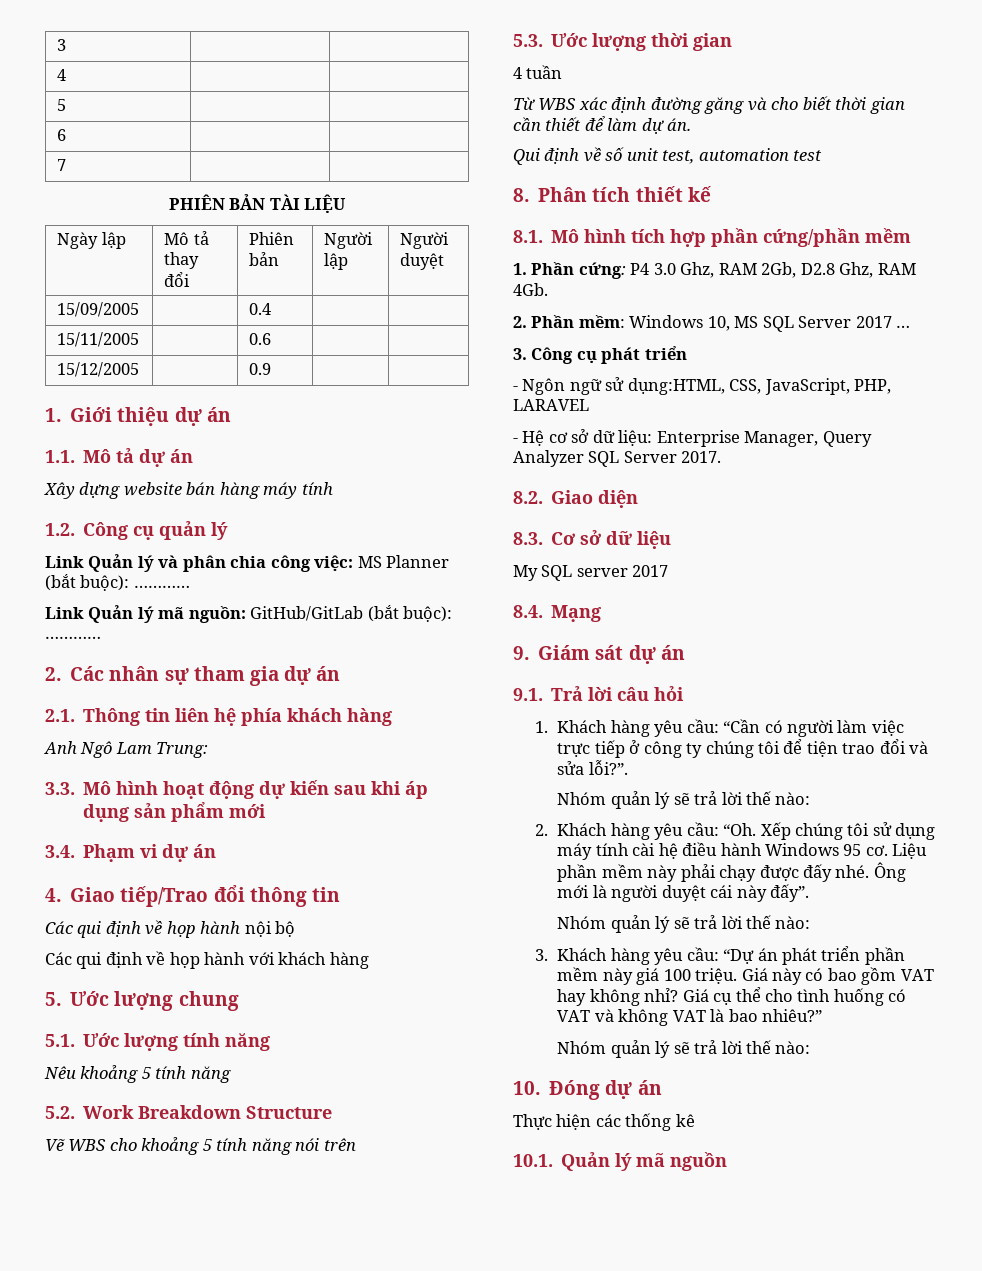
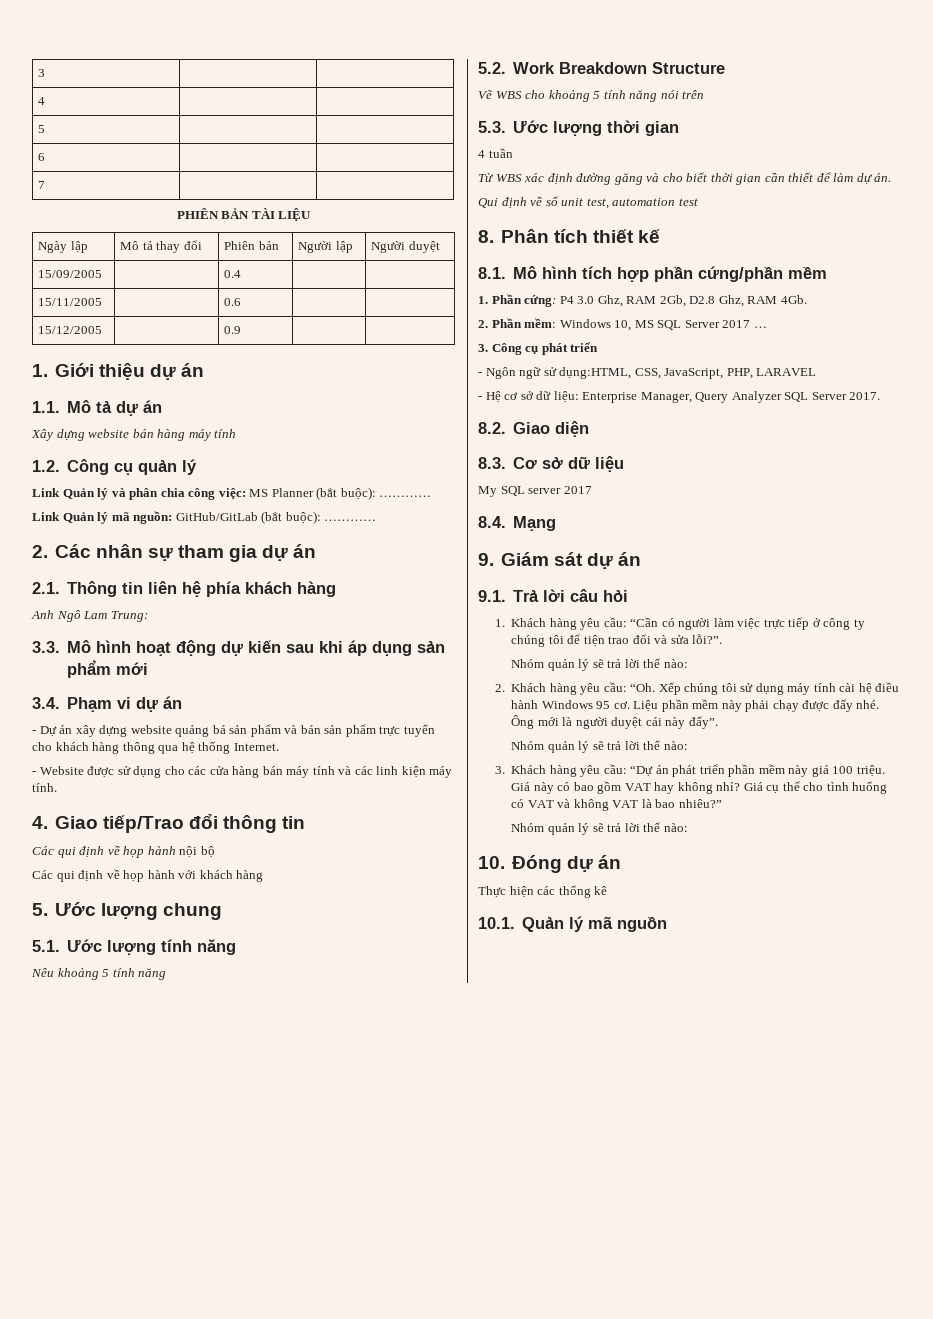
(217, 851) none -> [32,724,435,737] [32,741,279,754] [32,766,453,778] [32,783,57,792] // - Dự án xây dựng website quảng bá sản phẩm và bán sản phẩm trực tuyến cho khách hàng thông qua hệ thống Internet. // - Website được sử dụng cho các cửa hàng bán máy tính và các linh kiện máy tính.

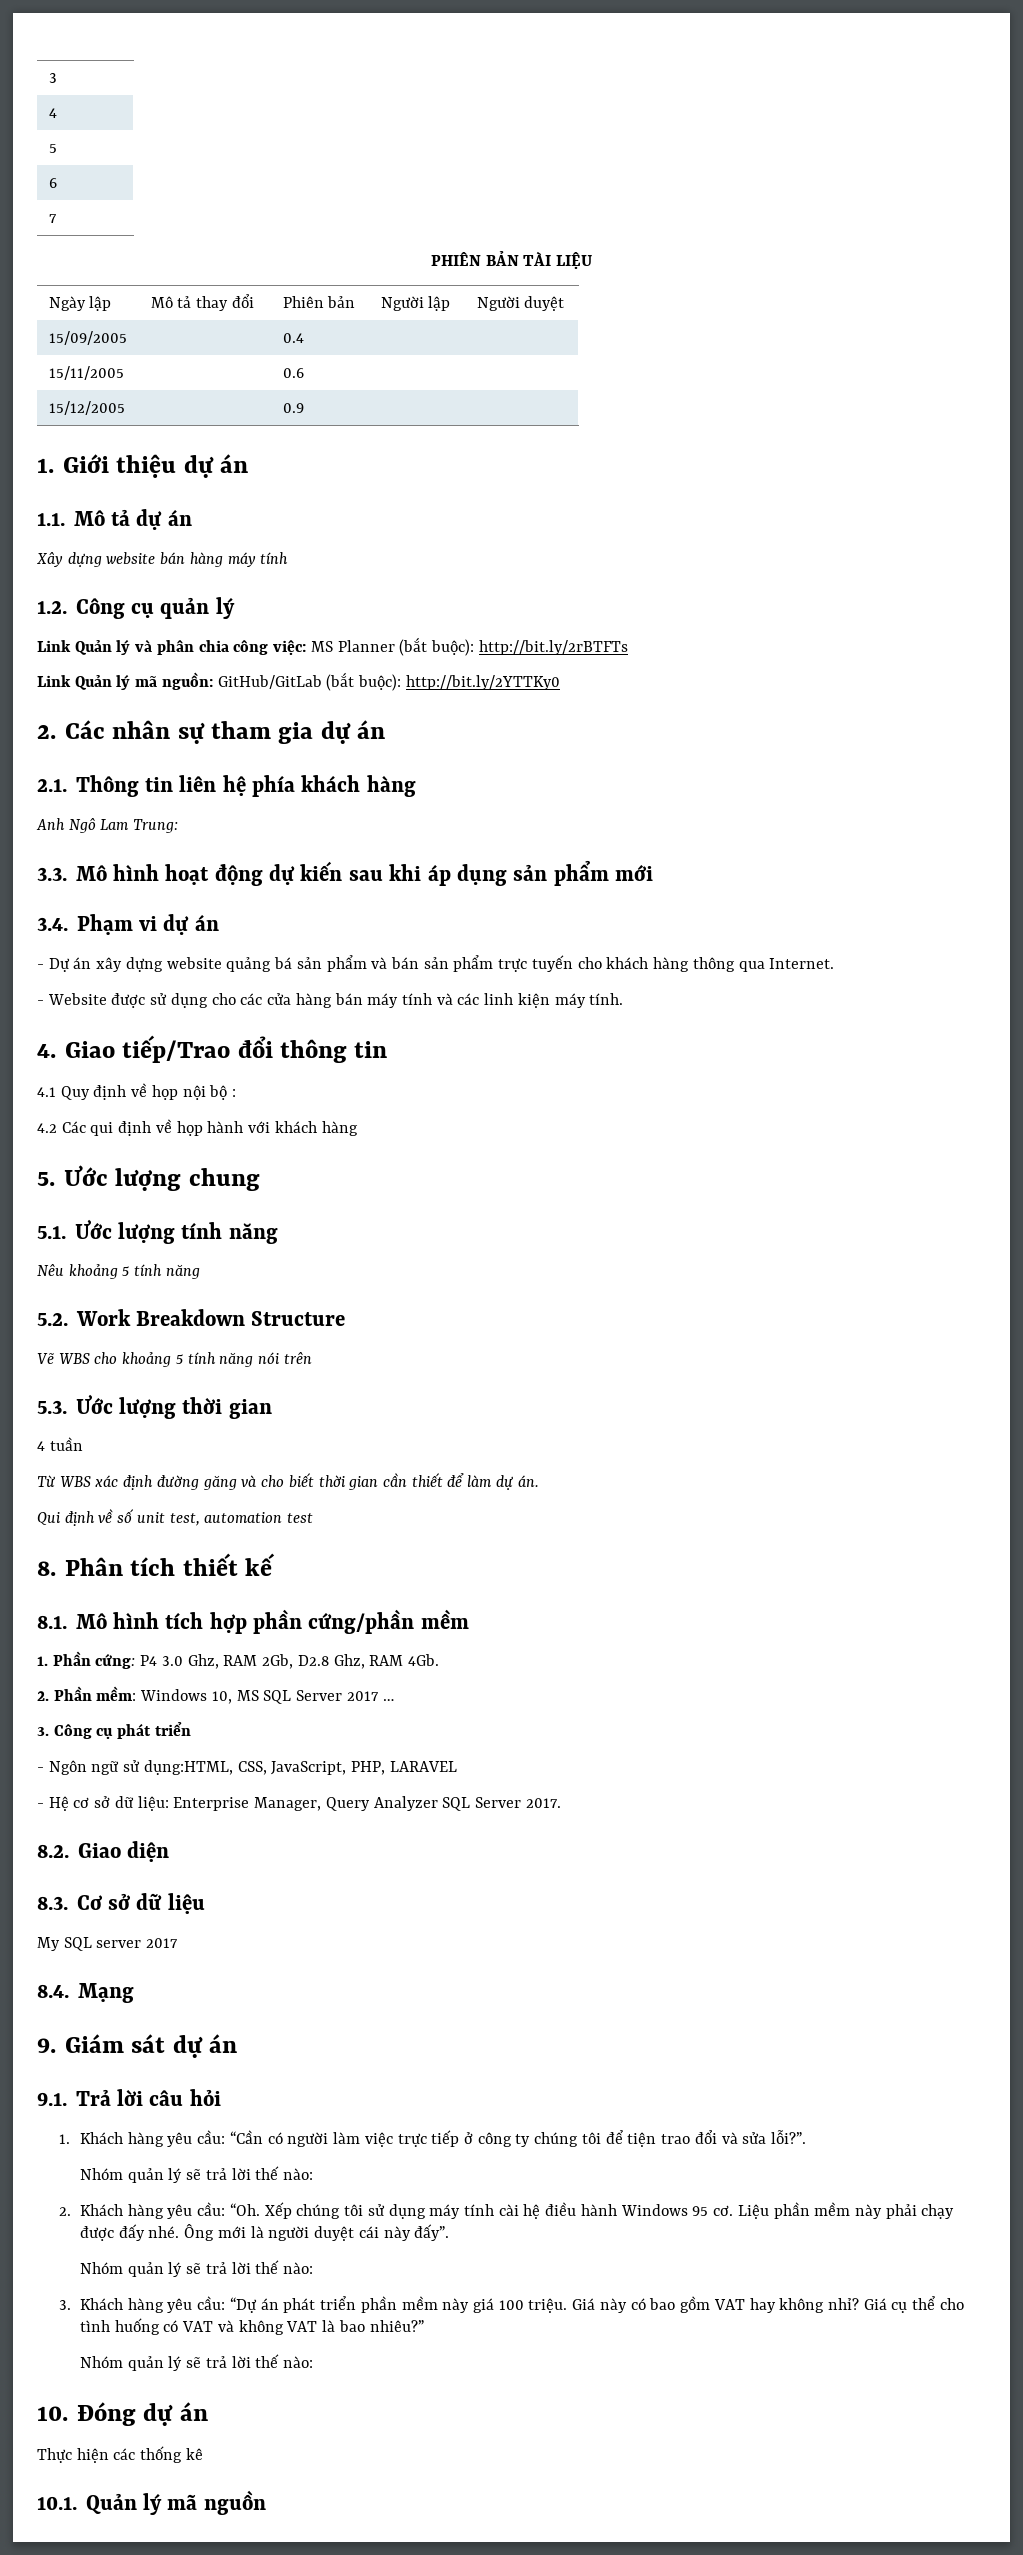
[379,495,432,497] ………… -> [478,640,628,655] http://bit.ly/2rBTFTs
[324,519,377,521] ………… -> [405,675,560,690] http://bit.ly/2YTTKy0
[181,741,231,754] hệ thống -> (765, 966) none
[32,845,176,858] Các qui định về họp hành -> [37,1083,178,1100] 4.1 Quy định về họp
(215, 852) // -> [232,1089,237,1097] [37,1123,57,1133] : // 4.2

